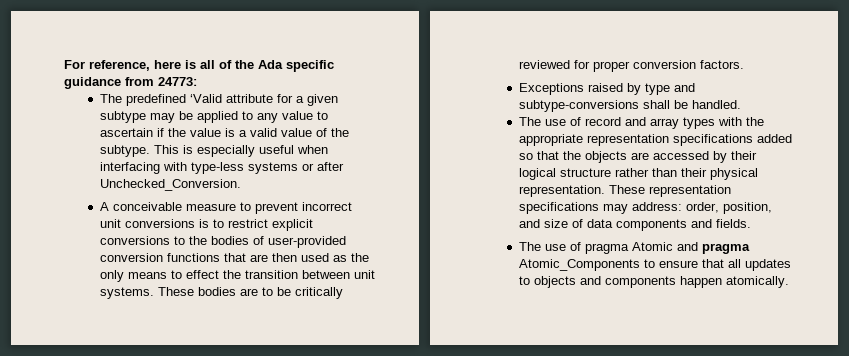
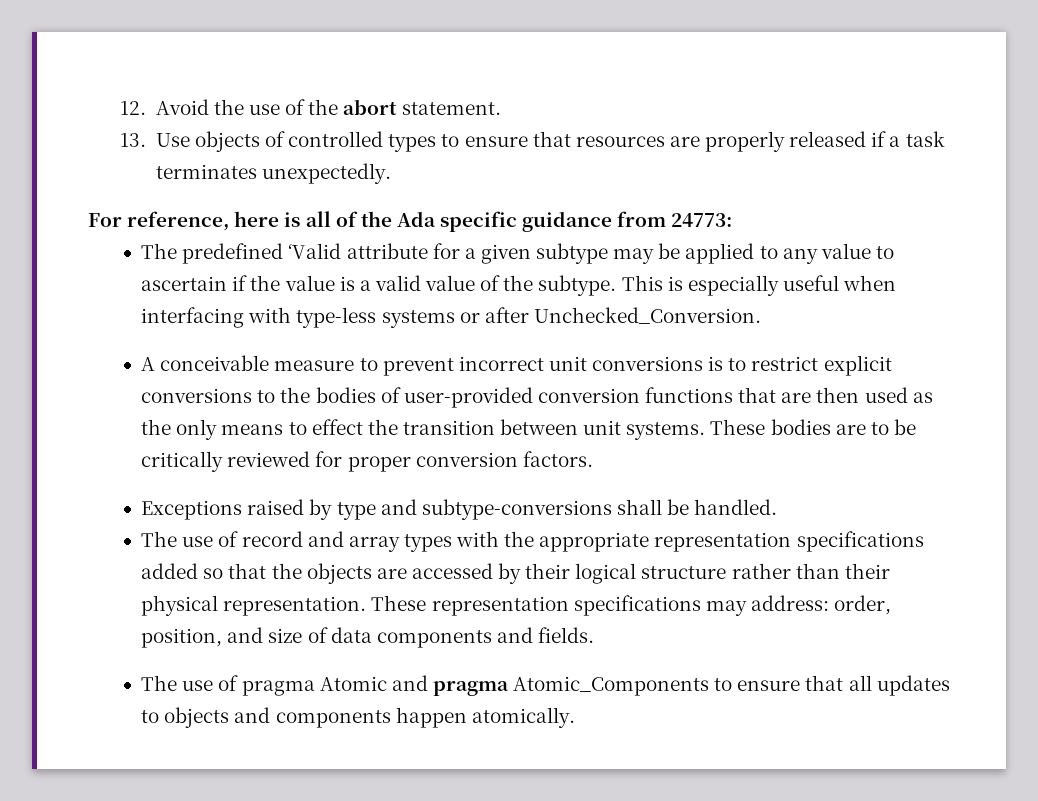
(64, 64) none -> [120,99,501,115] [120,131,945,152] [155,163,391,184] 12. Avoid the use of the abort statement. // 13. Use objects of controlled types to ensure that resources are properly released if a task terminates unexpectedly. //

